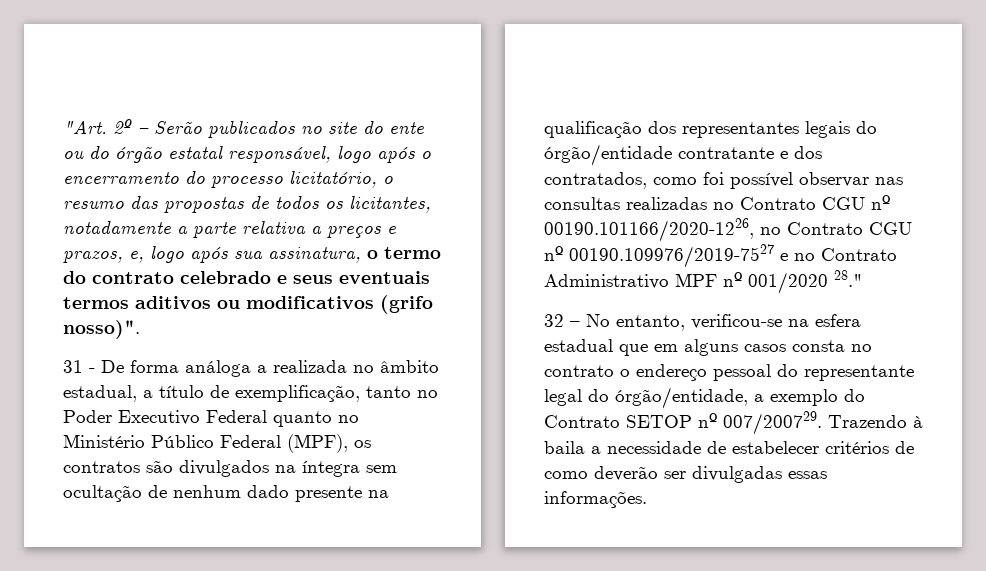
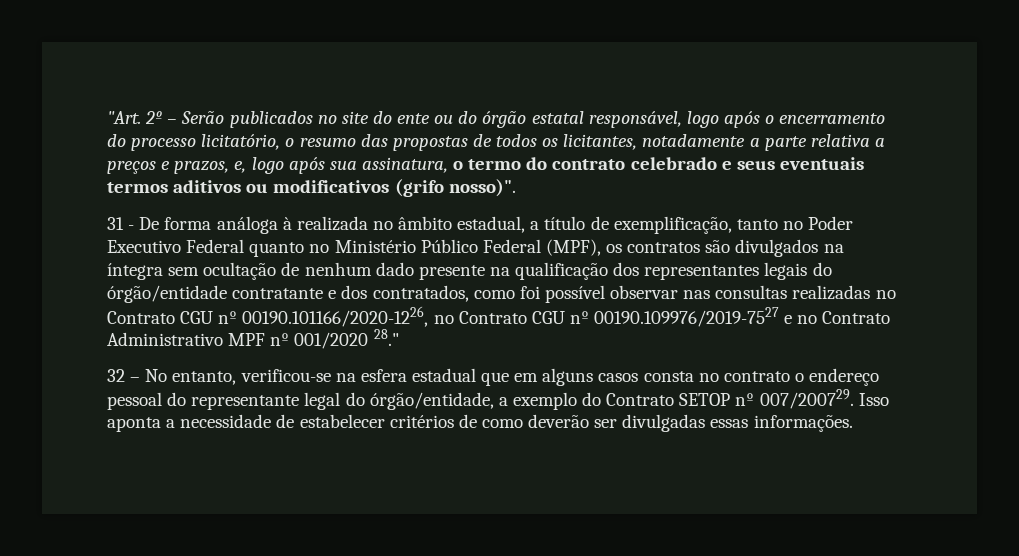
[257,365,267,373] a -> [282,217,292,230] à
[828,415,923,428] [544,441,585,454] Trazendo à baila -> [858,393,889,406] [107,417,161,432] Isso aponta

